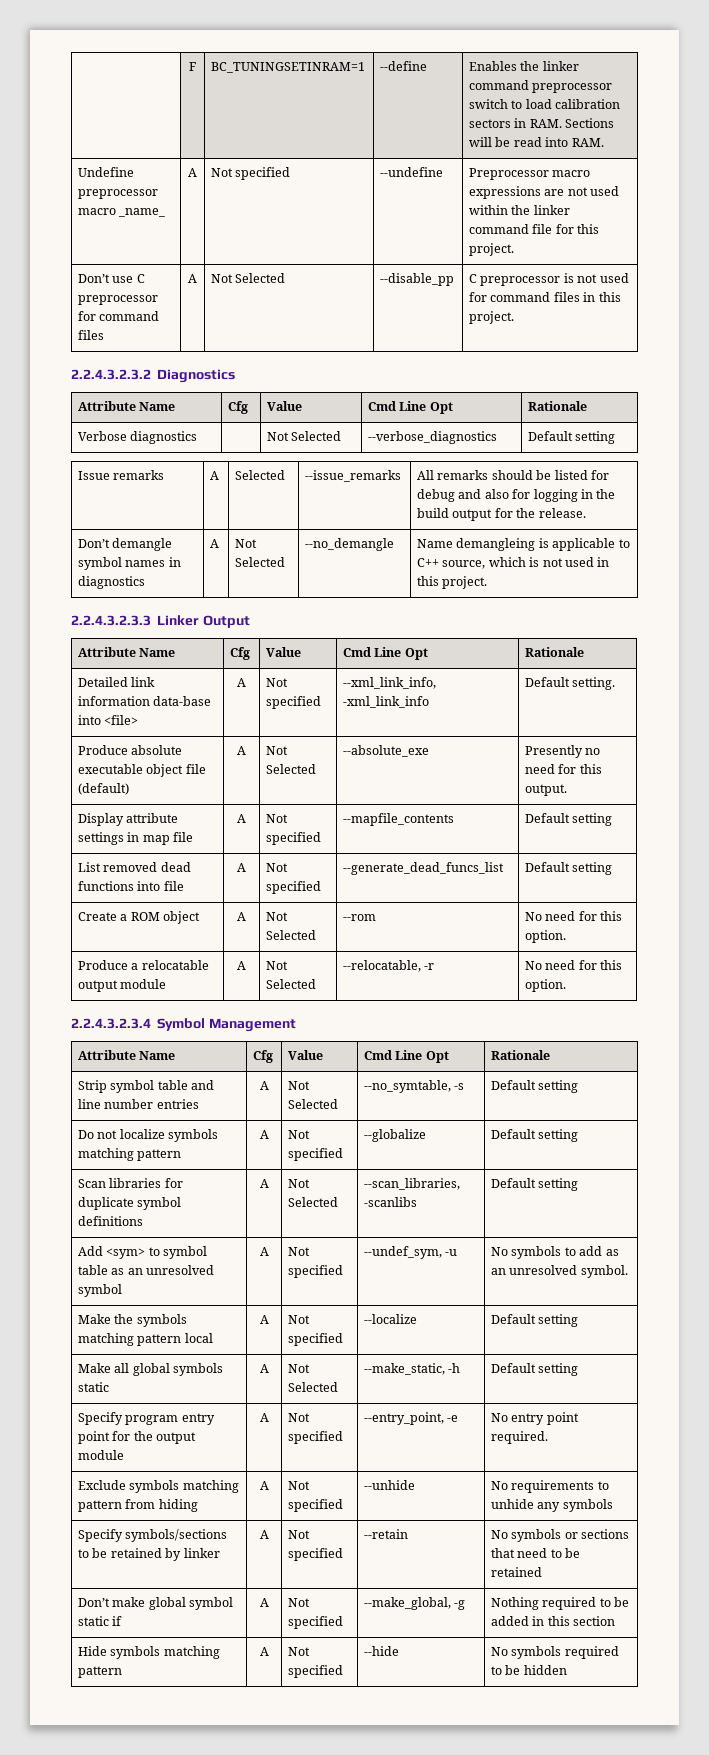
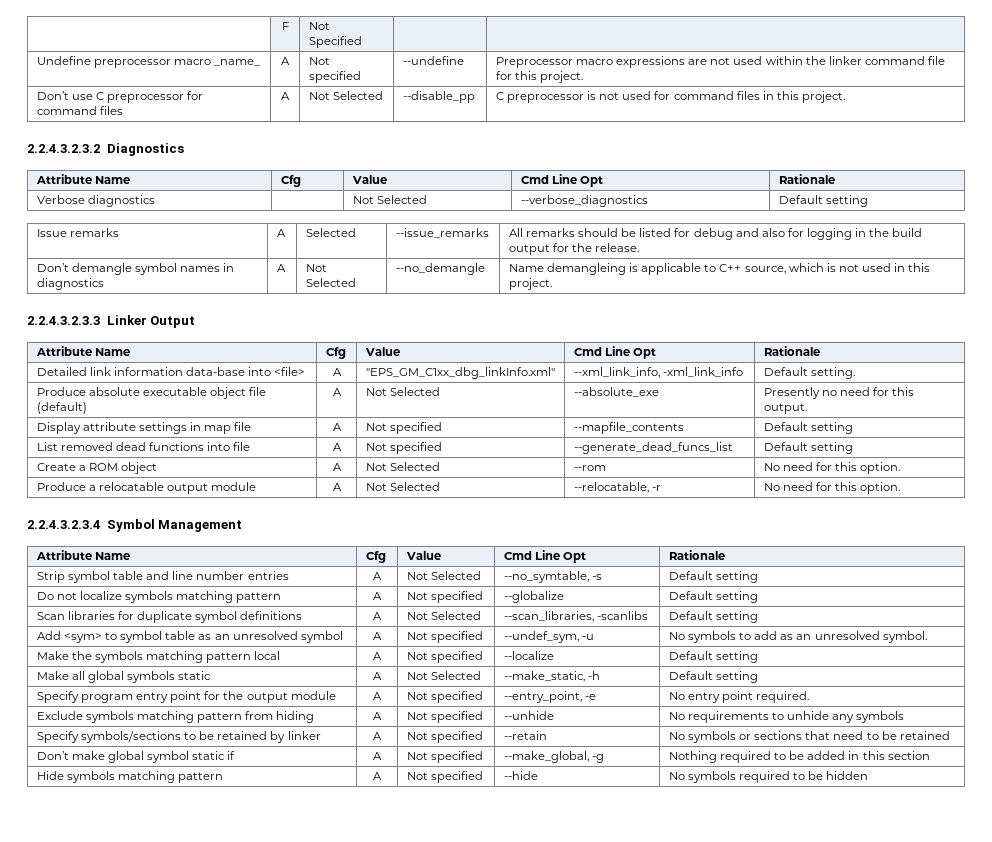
[211,62,366,73] [380,61,428,71] [469,61,579,71] [469,80,613,93] [469,99,621,109] [469,118,615,128] [469,137,604,147] BC_TUNINGSETINRAM=1 | --define | Enables the linker command preprocessor switch to load calibration sectors in RAM. Sections will be read into RAM. -> [308,22,330,30] [308,36,362,48] Not Specified | |
[266,678,289,687] [266,696,322,709] Not specified -> [365,367,555,379] "EPS_GM_C1xx_dbg_linkInfo.xml"

